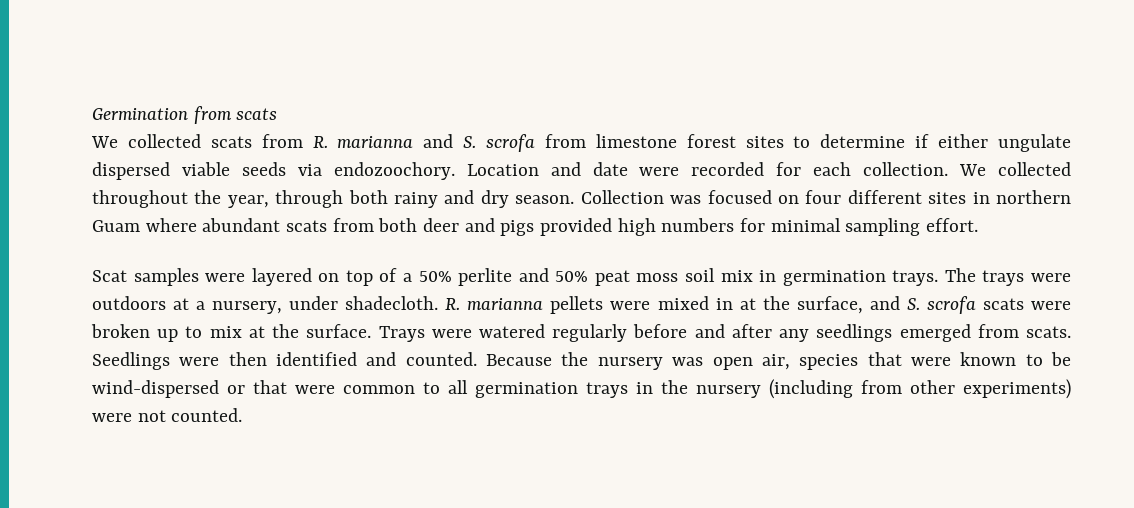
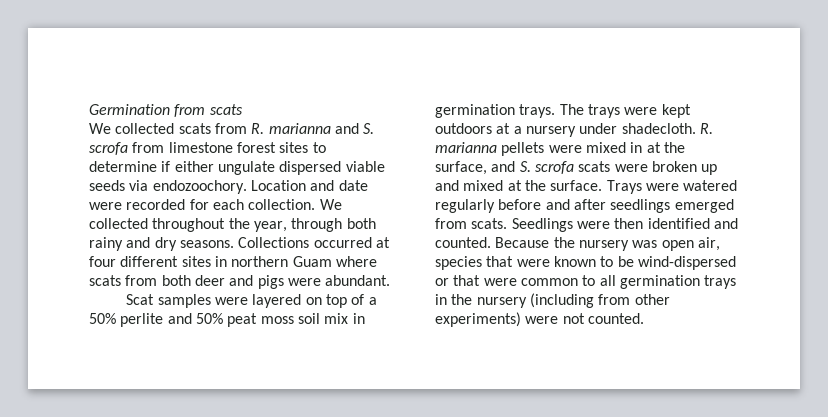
[515,190,799,204] season. Collection was focused on -> [179,237,390,248] seasons. Collections occurred at
[202,218,281,232] abundant -> (377, 261) none
[540,218,979,236] provided high numbers for minimal sampling effort. -> [287,275,391,286] were abundant.
(1071, 277) none -> [661,104,691,118] kept
[212,301,283,314] nursery, -> [525,126,576,137] nursery
[185,326,242,338] to mix -> [435,180,504,191] and mixed
[779,329,810,342] any -> (606, 204) none

